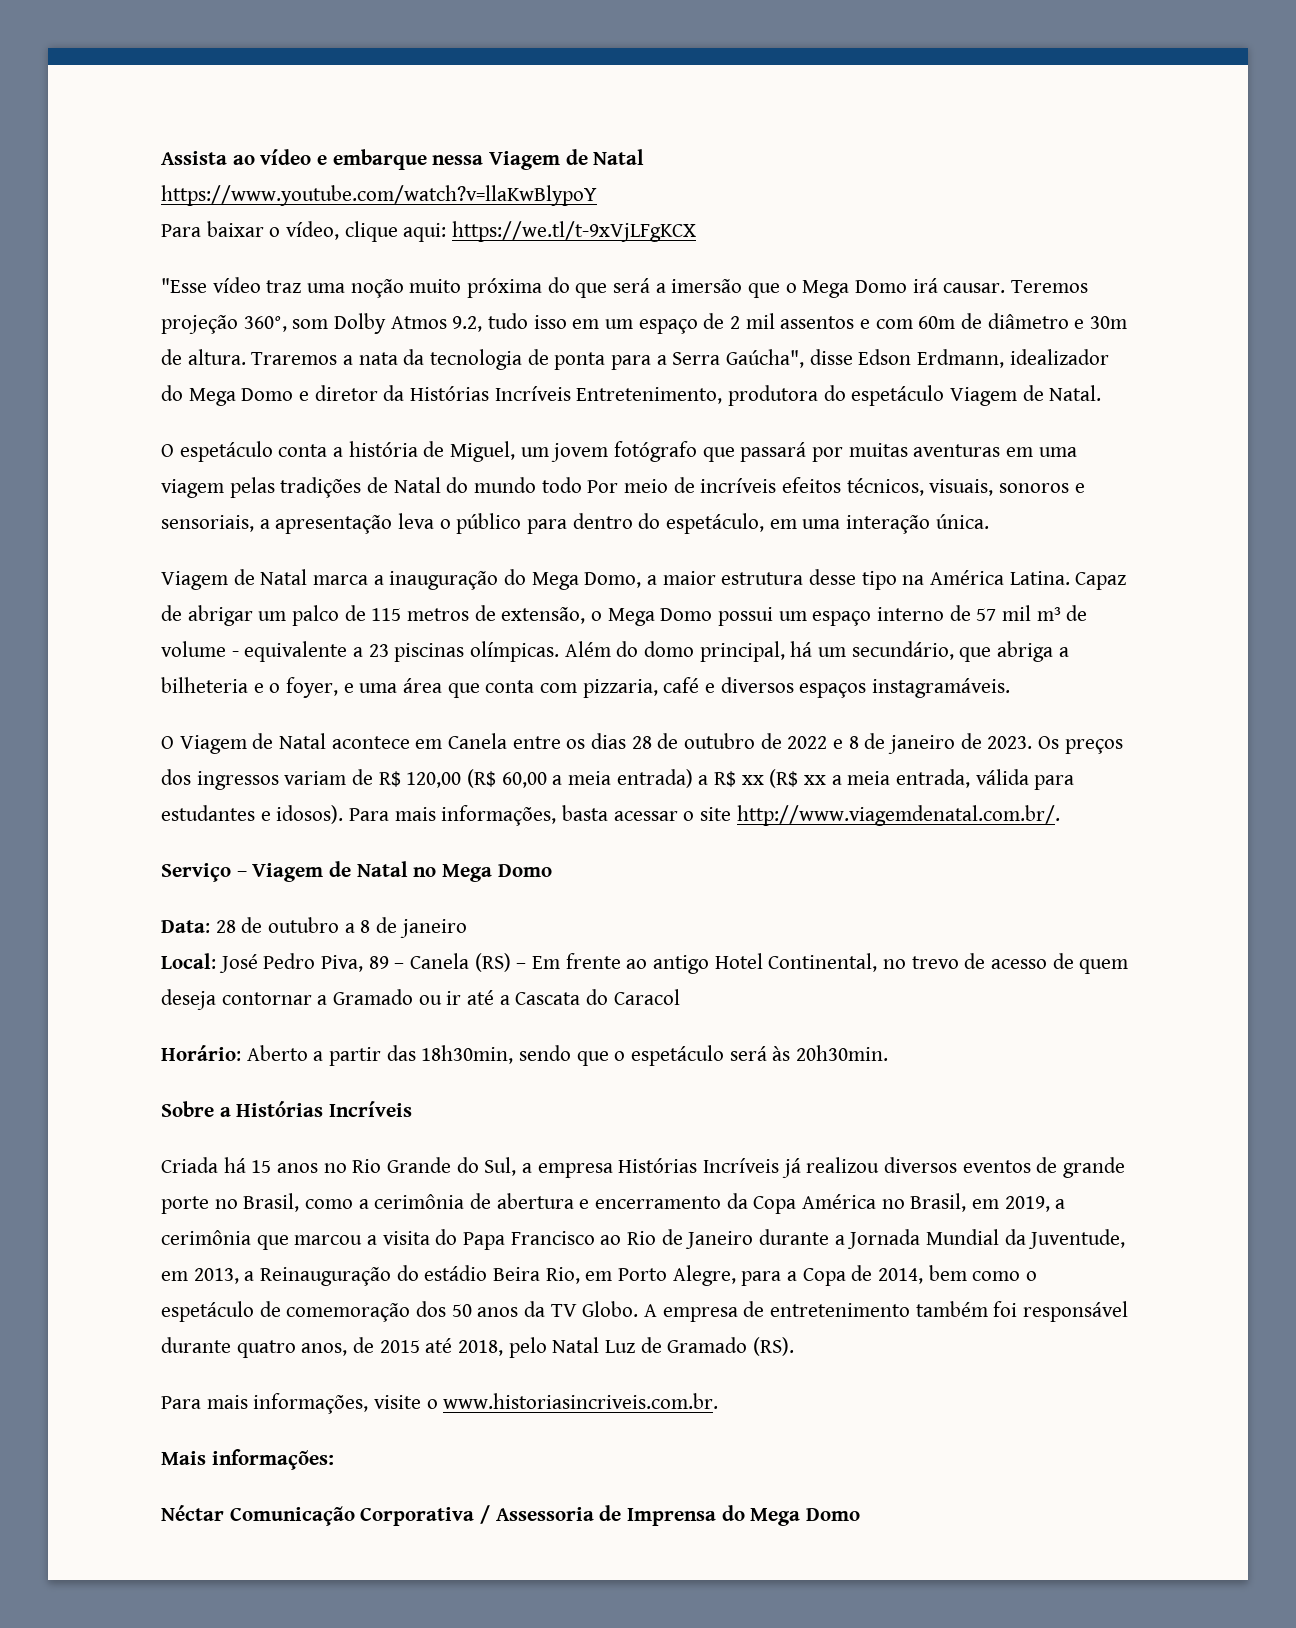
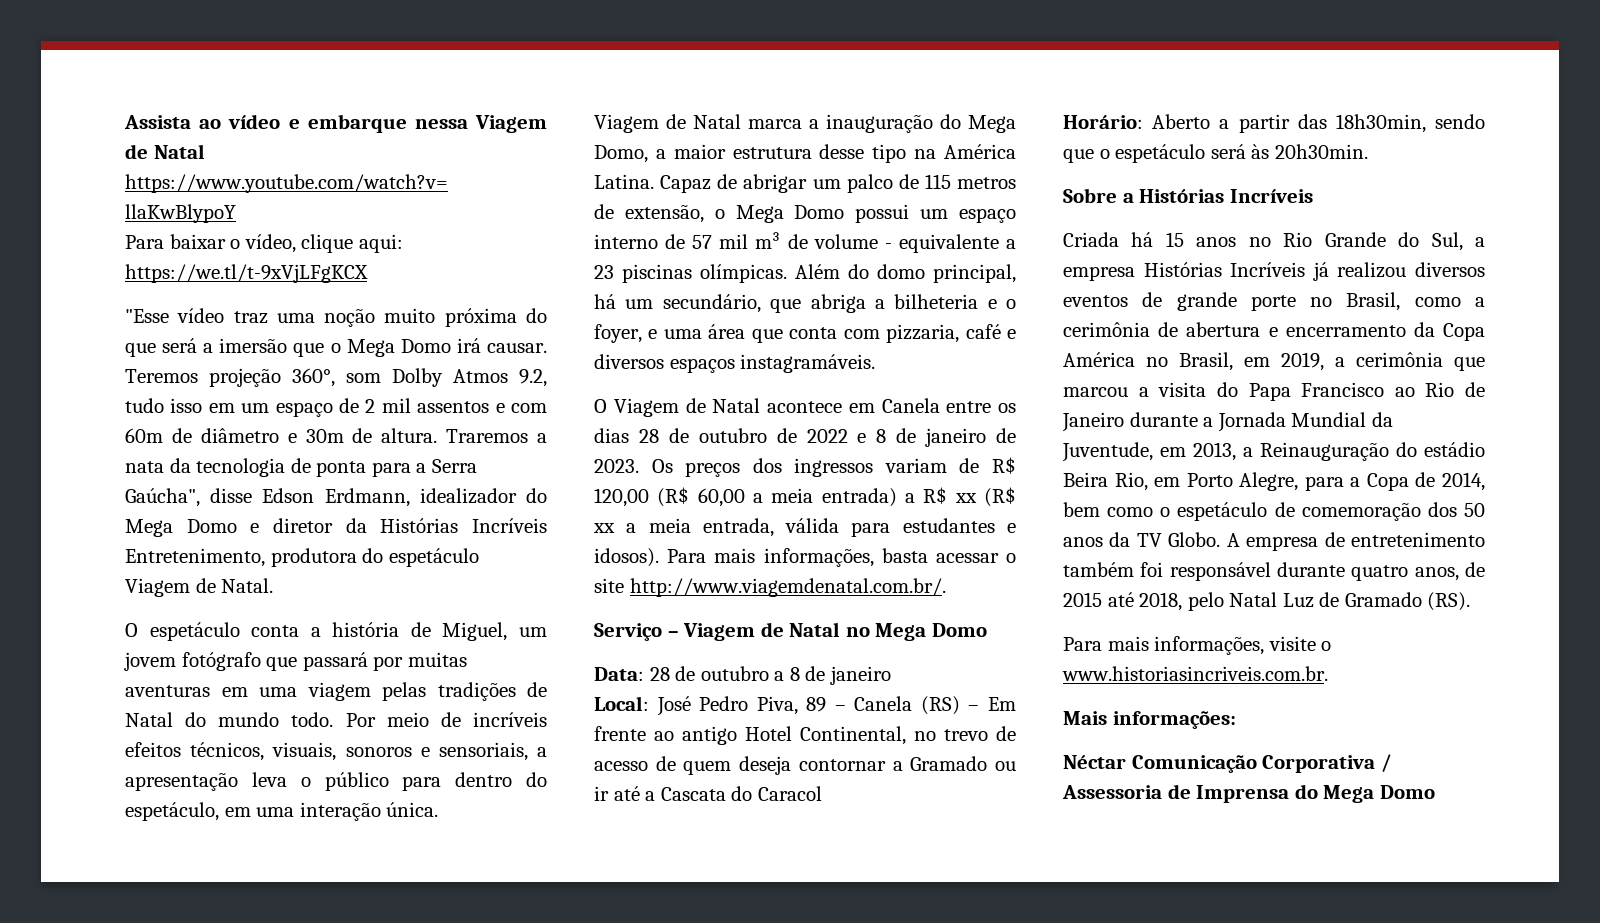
[541,477,582,493] todo -> [291,712,334,727] todo.

